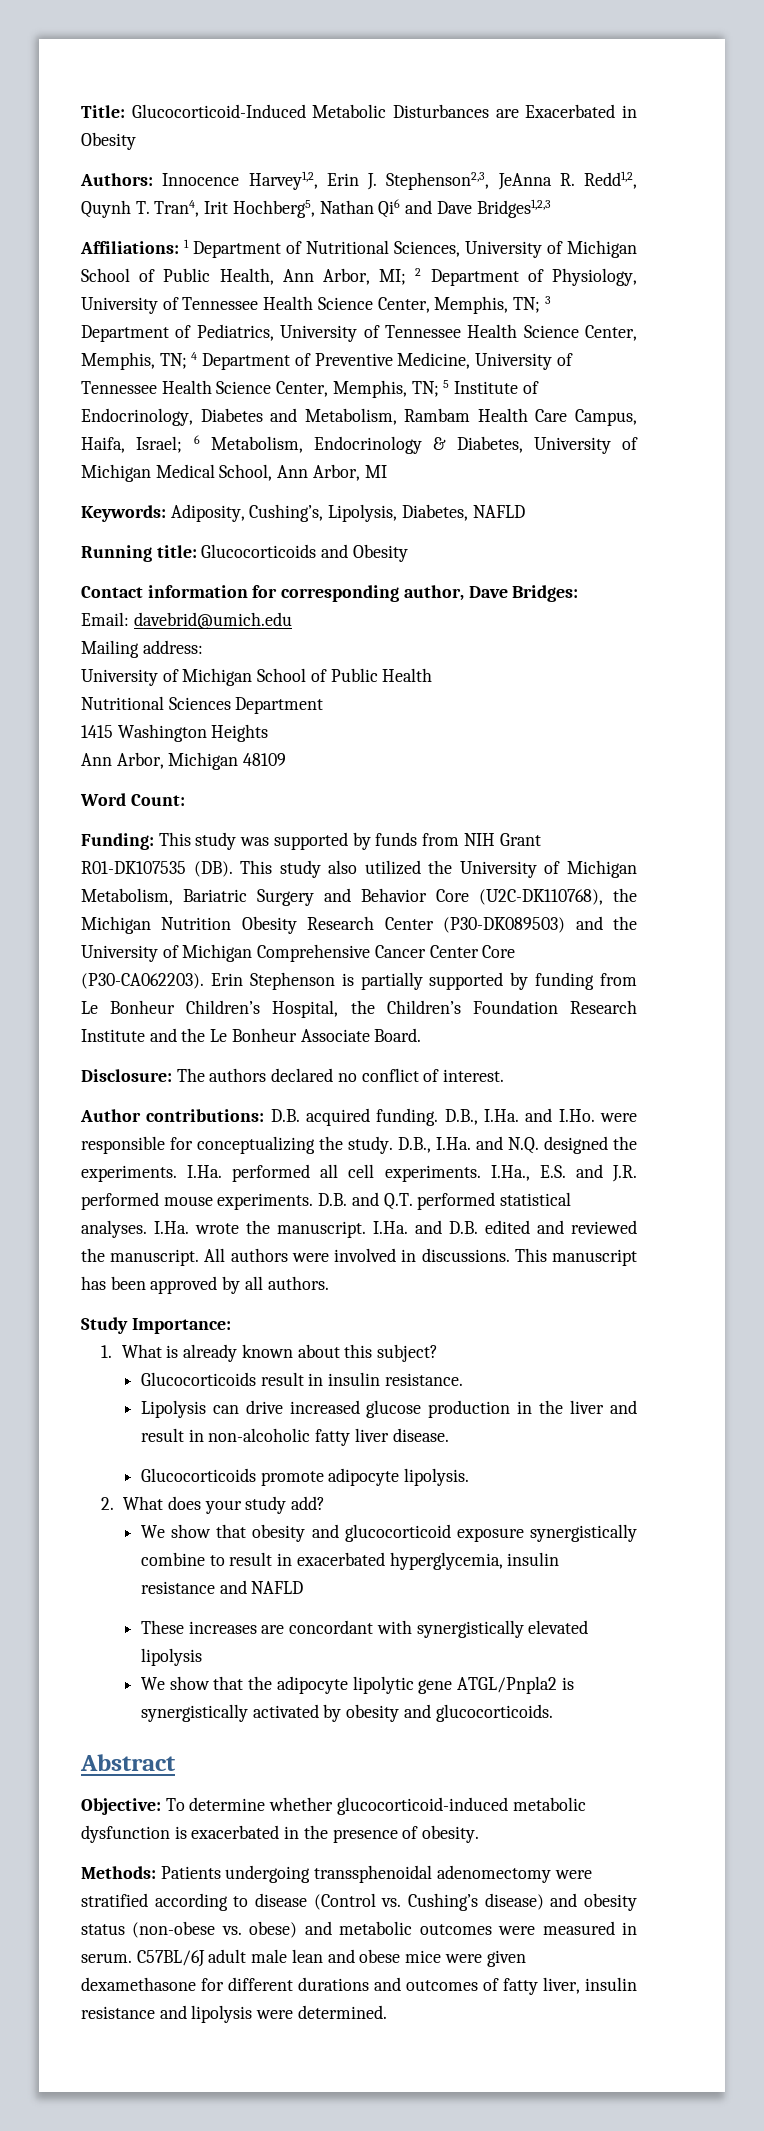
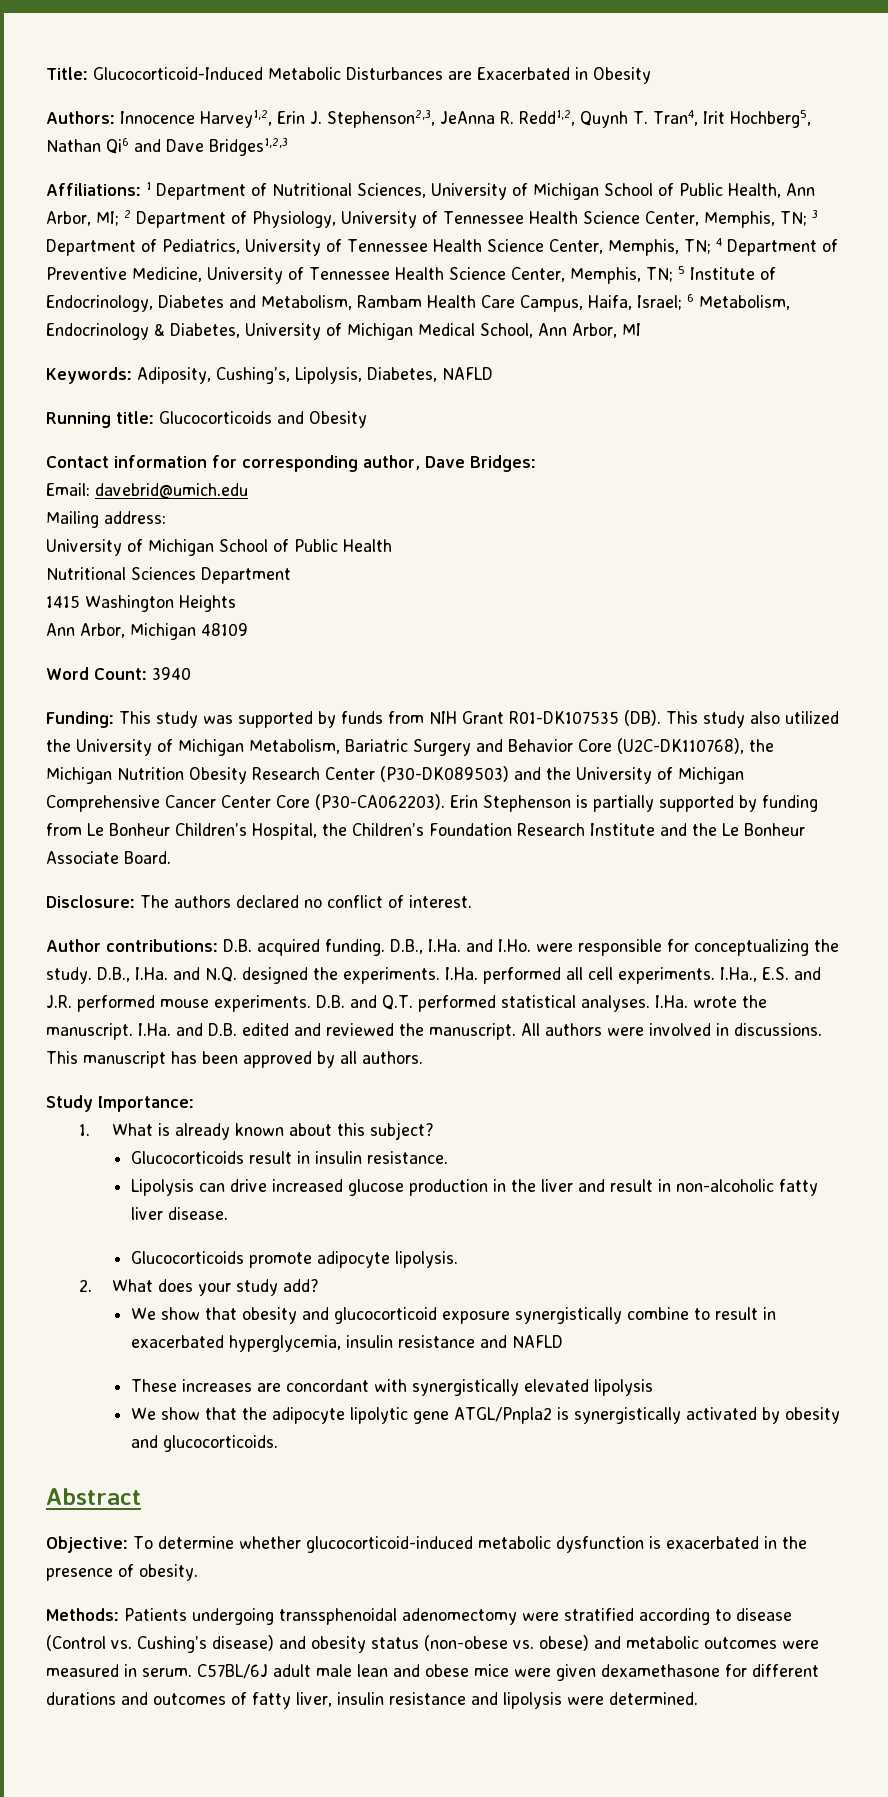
(185, 800) none -> [151,667,191,680] 3940

